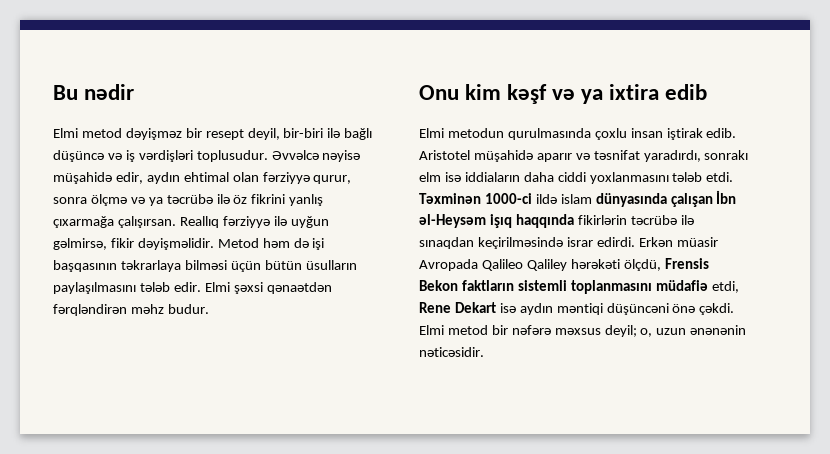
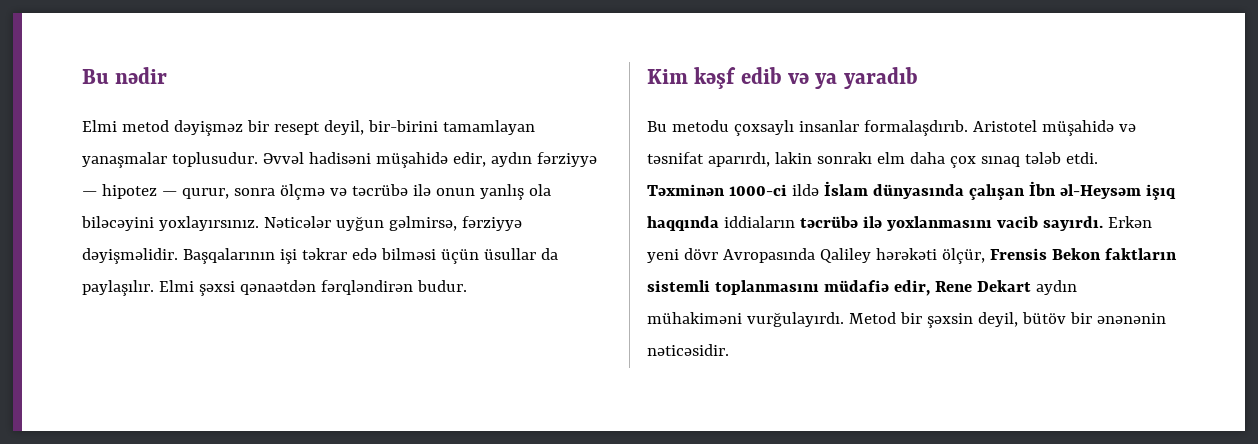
[283,128,373,140] [53,150,361,162] [53,172,310,184] bir-biri ilə bağlı düşüncə və iş vərdişləri toplusudur. Əvvəlcə nəyisə müşahidə edir, aydın ehtimal olan fərziyyə -> [367,120,535,135] [82,152,597,168] [82,184,177,199] bir-birini tamamlayan yanaşmalar toplusudur. Əvvəl hadisəni müşahidə edir, aydın fərziyyə — hipotez —
[148,194,324,206] [53,216,329,228] [53,238,325,250] [53,260,357,272] [53,282,201,294] ya təcrübə ilə öz fikrini yanlış çıxarmağa çalışırsan. Reallıq fərziyyə ilə uyğun gəlmirsə, fikir dəyişməlidir. Metod həm də işi başqasının təkrarlaya bilməsi üçün bütün üsulların paylaşılmasını tələb edir. -> [351,184,551,200] [81,216,522,231] [82,248,558,264] [82,280,154,296] təcrübə ilə onun yanlış ola biləcəyini yoxlayırsınız. Nəticələr uyğun gəlmirsə, fərziyyə dəyişməlidir. Başqalarının işi təkrar edə bilməsi üçün üsullar da paylaşılır.
[130,304,164,314] məhz -> (413, 287) none
[419,84,708,104] [419,128,737,140] Onu kim kəşf və ya ixtira edib // Elmi metodun qurulmasında çoxlu insan iştirak edib. -> [647,67,918,89] [647,120,968,136] Kim kəşf edib və ya yaradıb // Bu metodu çoxsaylı insanlar formalaşdırıb.
[536,153,572,162] aparır -> (1114, 128) none
[643,150,749,162] [419,172,669,184] yaradırdı, sonrakı elm isə iddiaların daha ciddi yoxlanmasını -> [707,152,1020,168] aparırdı, lakin sonrakı elm daha çox sınaq
[560,194,592,204] islam -> [823,181,868,196] İslam
[577,215,694,225] [419,237,718,249] [419,259,523,271] fikirlərin təcrübə ilə sınaqdan keçirilməsində israr edirdi. Erkən müasir Avropada Qalileo -> [723,216,1152,231] [647,248,815,263] iddiaların təcrübə ilə yoxlanmasını vacib sayırdı. Erkən yeni dövr Avropasında
[623,259,661,271] ölçdü, -> [941,248,985,264] ölçür,
[711,281,739,293] etdi, -> [893,280,930,296] edir,
[499,303,735,315] [419,325,687,337] isə aydın məntiqi düşüncəni önə çəkdi. Elmi metod bir nəfərə məxsus deyil; o, uzun -> [1035,280,1077,295] [647,312,1092,328] aydın mühakiməni vurğulayırdı. Metod bir şəxsin deyil, bütöv bir

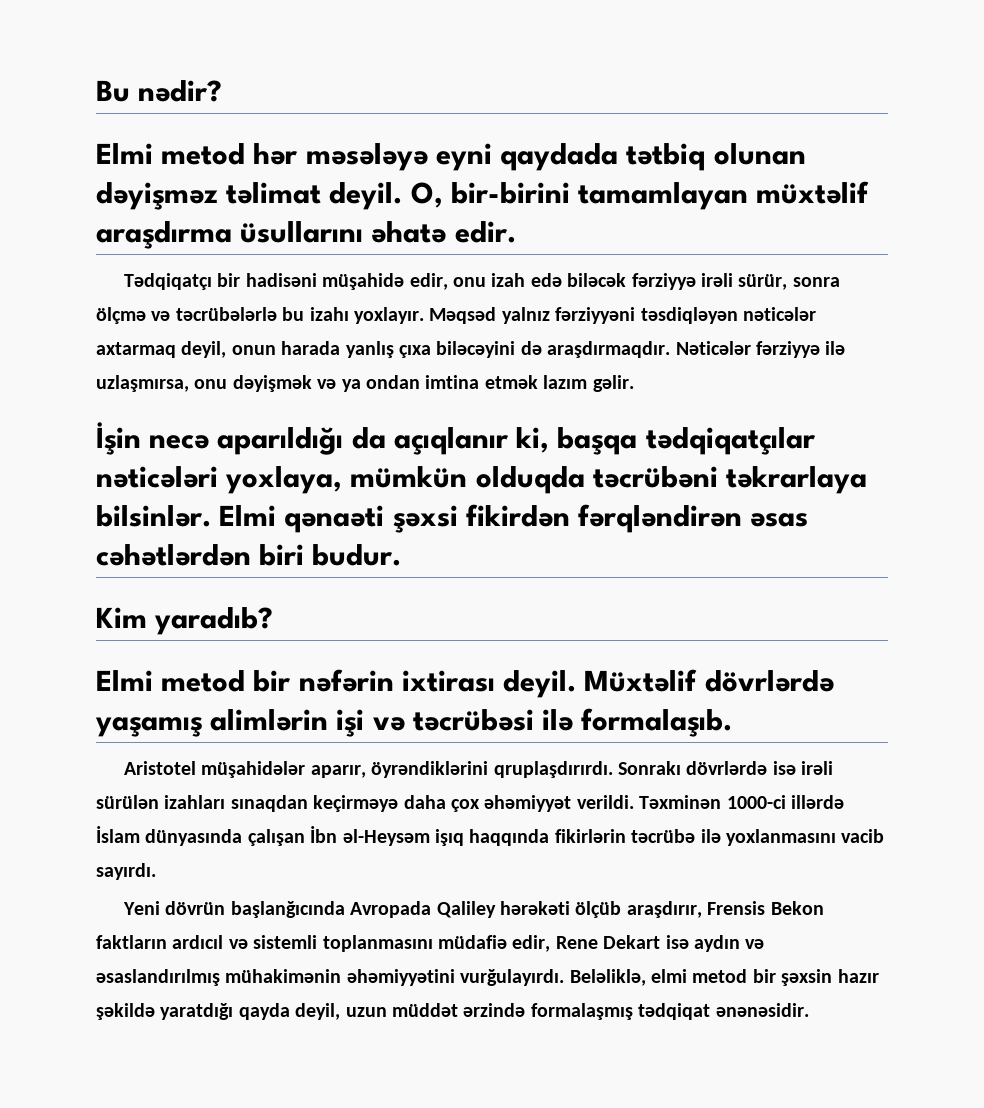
[82,67,168,84] [82,120,535,136] [82,152,597,168] [82,184,551,200] [81,216,522,231] [82,248,558,264] [82,280,467,296] [647,67,918,89] [647,120,1136,136] [647,152,1098,168] Bu nədir // Elmi metod dəyişməz bir resept deyil, bir-birini tamamlayan yanaşmalar toplusudur. Əvvəl hadisəni müşahidə edir, aydın fərziyyə — hipotez — qurur, sonra ölçmə və təcrübə ilə onun yanlış ola biləcəyini yoxlayırsınız. Nəticələr uyğun gəlmirsə, fərziyyə dəyişməlidir. Başqalarının işi təkrar edə bilməsi üçün üsullar da paylaşılır. Elmi şəxsi qənaətdən fərqləndirən budur. // Kim kəşf edib və ya yaradıb // Bu metodu çoxsaylı insanlar formalaşdırıb. Aristotel müşahidə və təsnifat aparırdı, lakin sonrakı elm daha çox sınaq tələb etdi. -> [96,80,223,102] [96,143,806,171] [96,181,870,210] [96,221,516,249] [123,273,840,290] [96,307,816,324] [96,341,846,358] [96,375,634,392] [96,422,816,455] [96,466,868,494] [96,504,809,533] [96,544,402,566] [96,607,274,635] [96,669,834,698] [95,708,733,737] [123,761,834,778] [96,795,634,812] Bu nədir? // Elmi metod hər məsələyə eyni qaydada tətbiq olunan dəyişməz təlimat deyil. O, bir-birini tamamlayan müxtəlif araşdırma üsullarını əhatə edir. // Tədqiqatçı bir hadisəni müşahidə edir, onu izah edə biləcək fərziyyə irəli sürür, sonra ölçmə və təcrübələrlə bu izahı yoxlayır. Məqsəd yalnız fərziyyəni təsdiqləyən nəticələr axtarmaq deyil, onun harada yanlış çıxa biləcəyini də araşdırmaqdır. Nəticələr fərziyyə ilə uzlaşmırsa, onu dəyişmək və ya ondan imtina etmək lazım gəlir. // İşin necə aparıldığı da açıqlanır ki, başqa tədqiqatçılar nəticələri yoxlaya, mümkün olduqda təcrübəni təkrarlaya bilsinlər. Elmi qənaəti şəxsi fikirdən fərqləndirən əsas cəhətlərdən biri budur. // Kim yaradıb? // Elmi metod bir nəfərin ixtirası deyil. Müxtəlif dövrlərdə yaşamış alimlərin işi və təcrübəsi ilə formalaşıb. // Aristotel müşahidələr aparır, öyrəndiklərini qruplaşdırırdı. Sonrakı dövrlərdə isə irəli sürülən izahları sınaqdan keçirməyə daha çox əhəmiyyət verildi.
[791,184,819,196] ildə -> [790,795,844,809] illərdə
[723,216,795,228] iddiaların -> [554,829,626,843] fikirlərin
[1107,216,1152,228] [647,248,985,264] Erkən yeni dövr Avropasında Qaliley hərəkəti ölçür, -> [122,901,702,918] // Yeni dövrün başlanğıcında Avropada Qaliley hərəkəti ölçüb araşdırır,
(1177, 254) none -> [172,935,248,949] ardıcıl və
[1035,280,1077,295] [647,312,1166,328] [647,344,729,356] aydın mühakiməni vurğulayırdı. Metod bir şəxsin deyil, bütöv bir ənənənin nəticəsidir. -> [665,935,765,952] [96,969,879,986] [96,1003,809,1020] isə aydın və əsaslandırılmış mühakimənin əhəmiyyətini vurğulayırdı. Beləliklə, elmi metod bir şəxsin hazır şəkildə yaratdığı qayda deyil, uzun müddət ərzində formalaşmış tədqiqat ənənəsidir.

